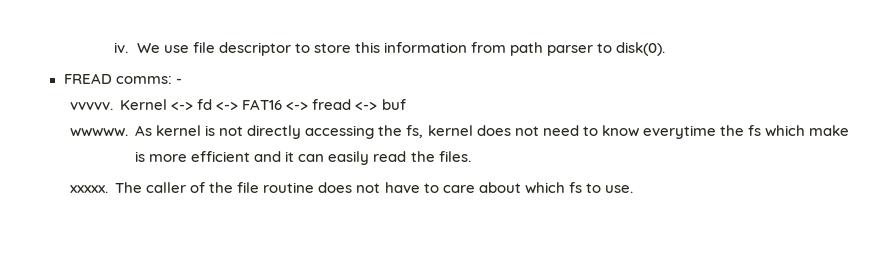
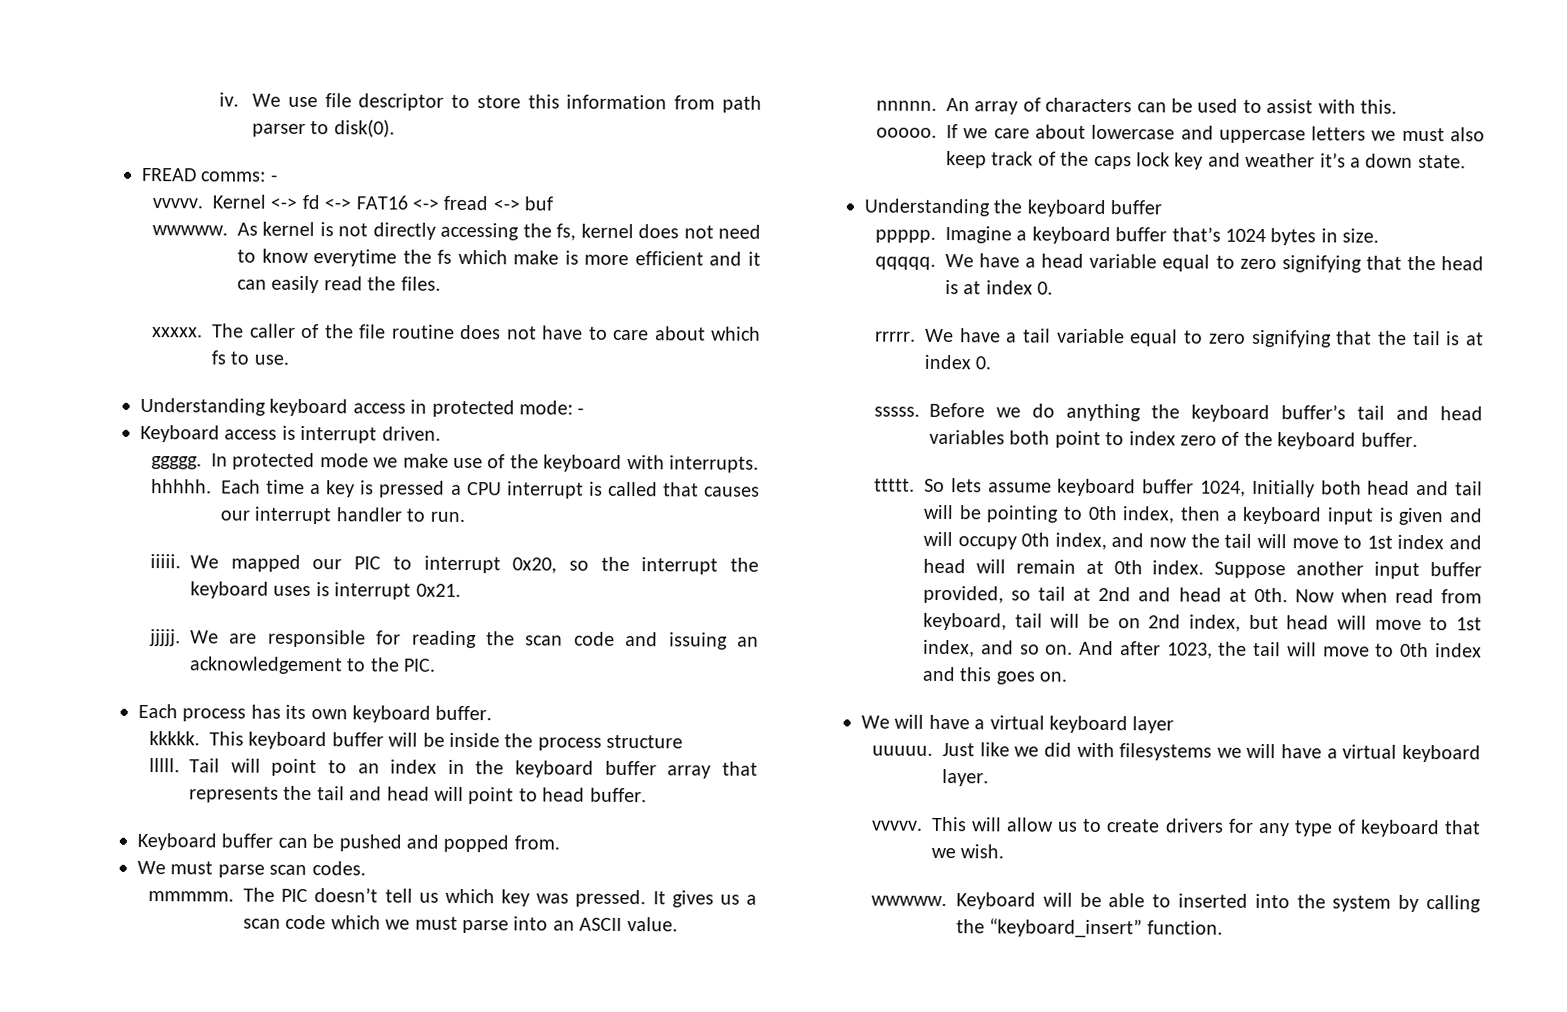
(633, 189) none -> [140,397,585,418] [140,424,441,444] [151,452,760,473] [151,479,761,499] [220,506,465,525] [150,554,759,575] [190,581,461,600] [149,629,760,650] [189,656,437,675] [138,703,493,723] [149,731,684,751] [149,758,759,779] [189,785,647,805] [137,832,560,853] [137,860,366,878] [148,887,758,908] [243,914,678,934] [876,97,1398,115] [876,124,1485,144] [946,151,1466,170] [864,198,1163,218] [875,226,1380,246] [875,253,1484,273] [945,280,1054,295] [875,328,1484,348] [924,354,992,370] [874,402,1483,423] [929,429,1418,450] [874,478,1483,498] [923,504,1482,526] [923,531,1483,551] [923,558,1482,580] [923,585,1482,604] [923,612,1482,632] [923,639,1482,659] [922,666,1068,685] [861,714,1175,734] [872,742,1481,763] [942,769,990,787] [871,816,1481,838] [931,844,1005,859] [871,892,1481,913] [956,918,1223,939] // Understanding keyboard access in protected mode: - // Keyboard access is interrupt driven. // ggggg. In protected mode we make use of the keyboard with interrupts. // hhhhh. Each time a key is pressed a CPU interrupt is called that causes our interrupt handler to run. // iiiii. We mapped our PIC to interrupt 0x20, so the interrupt the keyboard uses is interrupt 0x21. // jjjjj. We are responsible for reading the scan code and issuing an acknowledgement to the PIC. // Each process has its own keyboard buffer. // kkkkk. This keyboard buffer will be inside the process structure // lllll. Tail will point to an index in the keyboard buffer array that represents the tail and head will point to head buffer. // Keyboard buffer can be pushed and popped from. // We must parse scan codes. // mmmmm. The PIC doesn’t tell us which key was pressed. It gives us a scan code which we must parse into an ASCII value. // nnnnn. An array of characters can be used to assist with this. // ooooo. If we care about lowercase and uppercase letters we must also keep track of the caps lock key and weather it’s a down state. // Understanding the keyboard buffer // ppppp. Imagine a keyboard buffer that’s 1024 bytes in size. // qqqqq. We have a head variable equal to zero signifying that the head is at index 0. // rrrrr. We have a tail variable equal to zero signifying that the tail is at index 0. // sssss. Before we do anything the keyboard buffer’s tail and head variables both point to index zero of the keyboard buffer. // ttttt. So lets assume keyboard buffer 1024, Initially both head and tail will be pointing to 0th index, then a keyboard input is given and will occupy 0th index, and now the tail will move to 1st index and head will remain at 0th index. Suppose another input buffer provided, so tail at 2nd and head at 0th. Now when read from keyboard, tail will be on 2nd index, but head will move to 1st index, and so on. And after 1023, the tail will move to 0th index and this goes on. // We will have a virtual keyboard layer // uuuuu. Just like we did with filesystems we will have a virtual keyboard layer. // vvvvv. This will allow us to create drivers for any type of keyboard that we wish. // wwwww. Keyboard will be able to inserted into the system by calling the “keyboard_insert” function.

